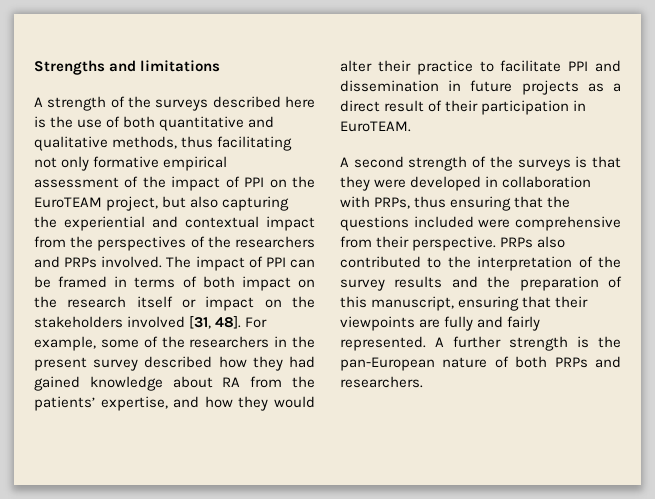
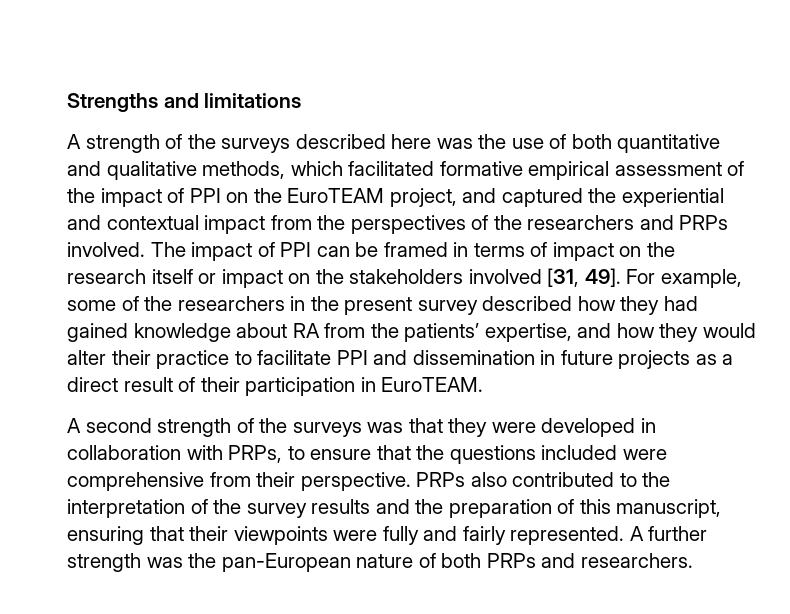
[34,116,46,128] is -> [436,138,473,149] was
[181,136,293,151] [34,156,90,171] thus facilitating not only -> [290,161,435,176] which facilitated
[162,196,290,211] but also capturing -> [462,188,583,207] and captured
[202,276,235,288] both -> (548, 249) none
[215,316,242,329] 48]. -> [584,268,621,287] 49].
[575,156,588,168] is -> [367,422,404,433] was
[414,196,512,211] thus ensuring -> [287,446,372,460] to ensure
[419,319,441,328] are -> [333,530,378,541] were
[577,336,589,348] is -> [146,557,183,568] was

